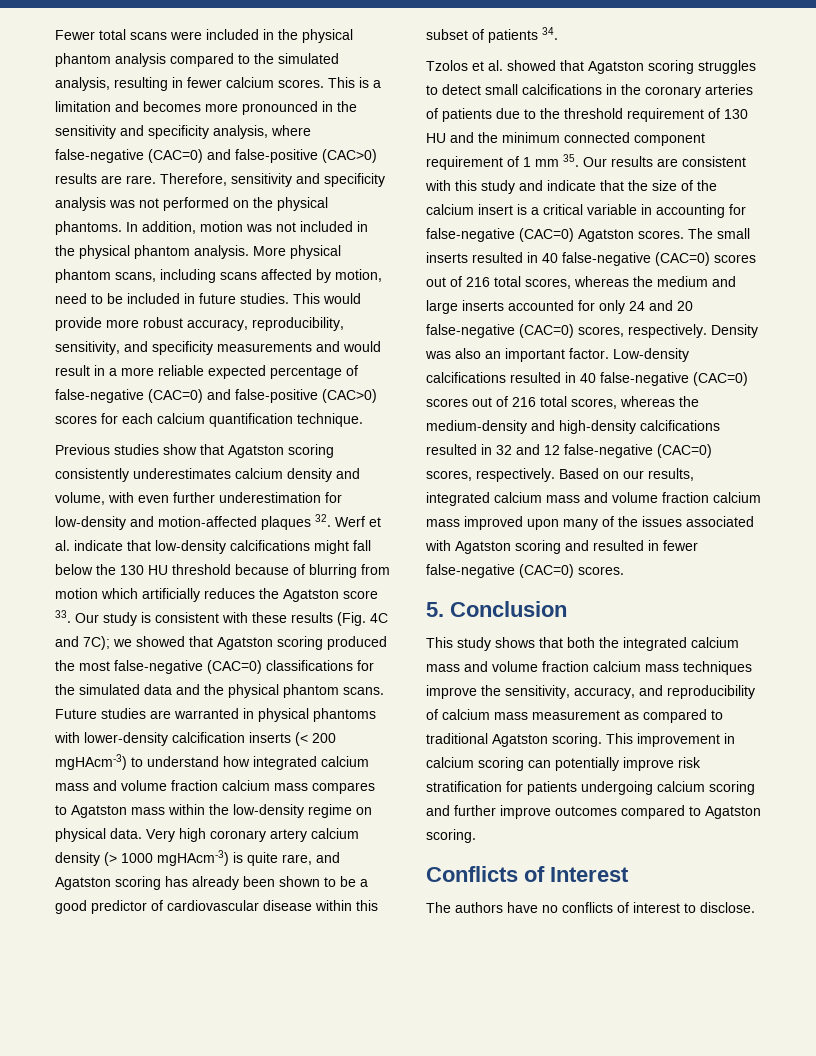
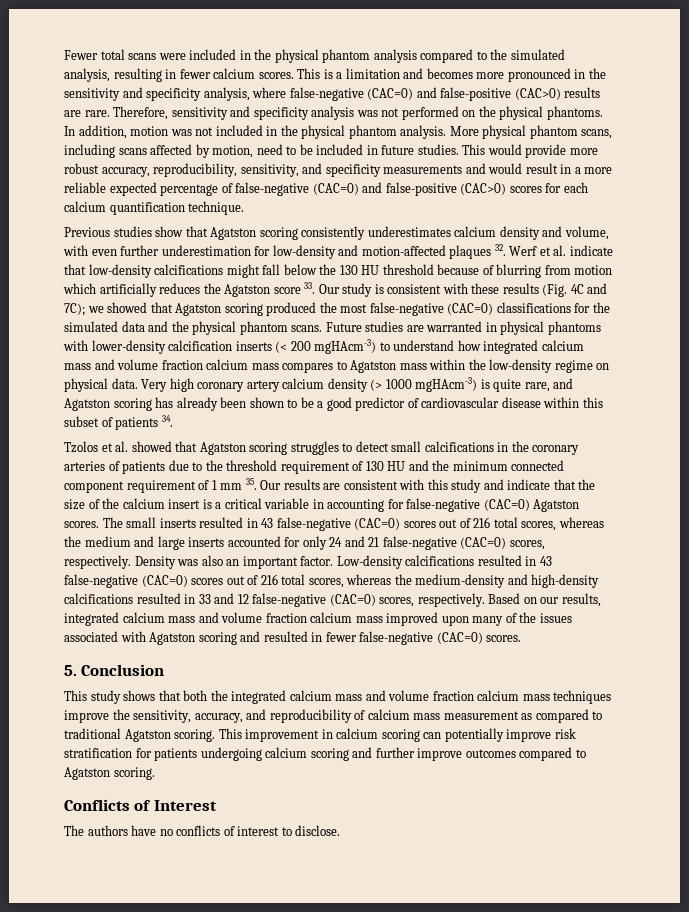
[542,253,558,263] 40 -> [261,518,274,528] 43
[677,301,693,311] 20 -> [368,537,380,547] 21
[580,373,596,383] 40 -> [539,556,552,566] 43
[496,445,512,455] 32 -> [198,594,211,604] 33

